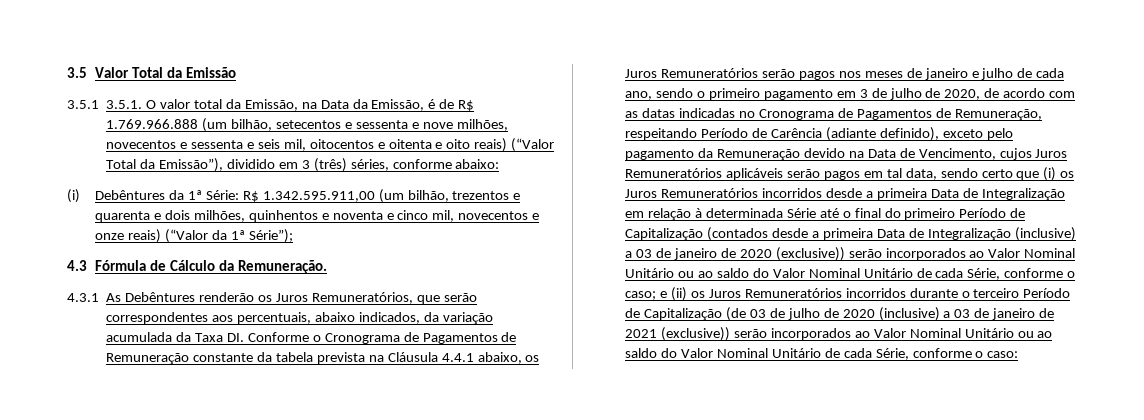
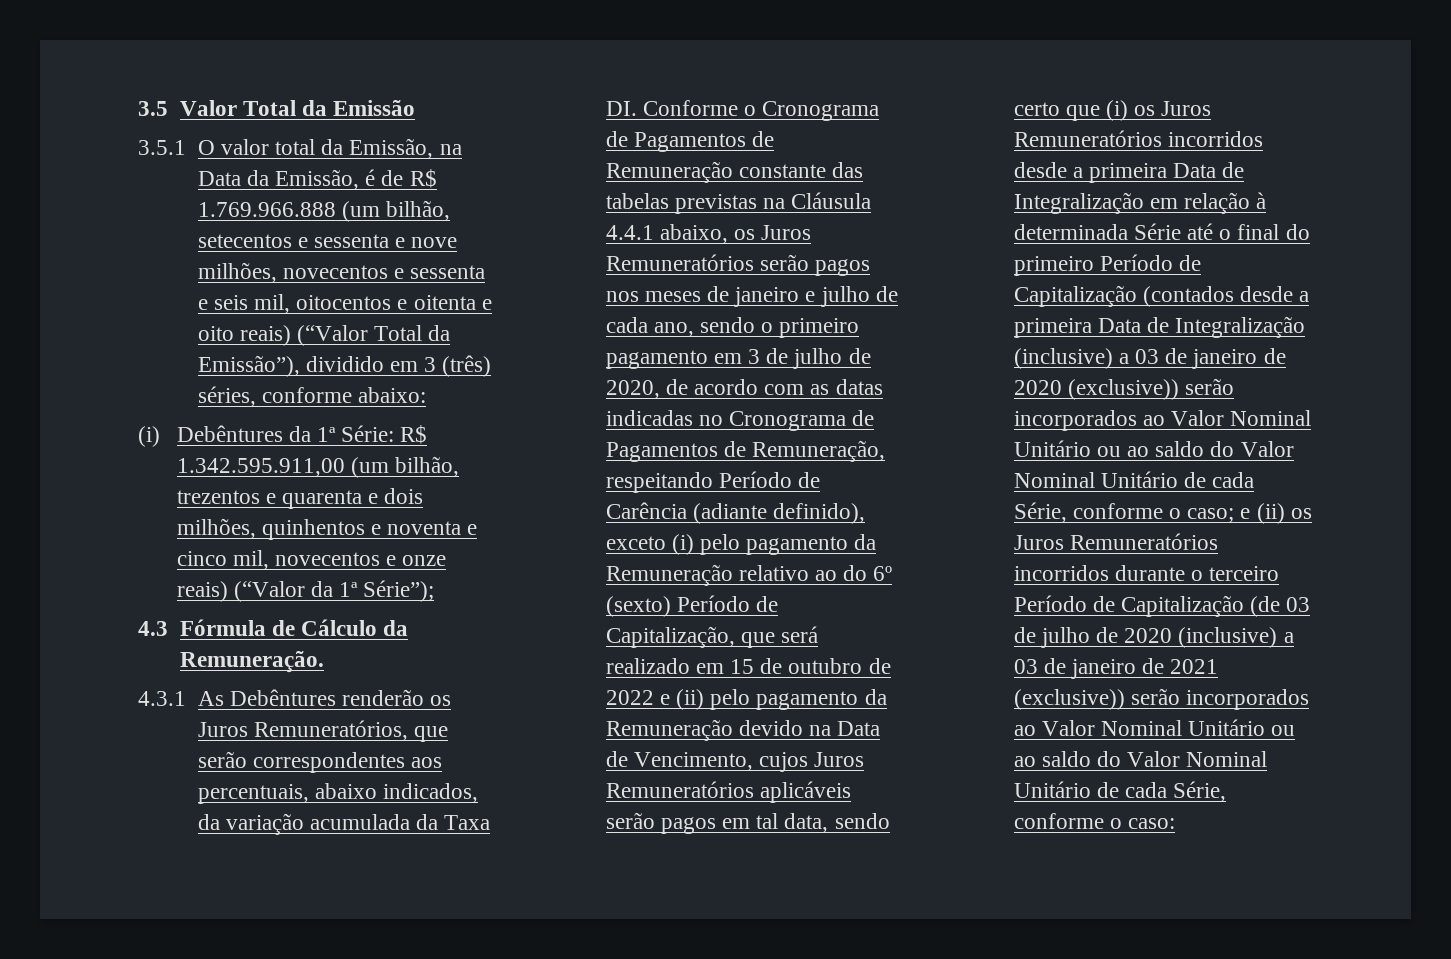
[106,100,143,109] 3.5.1. -> (186, 147) none
[257,352,365,364] da tabela prevista -> [831,162,863,178] [605,193,757,214] das tabelas previstas
(983, 133) none -> [671,534,877,555] [605,564,893,586] [605,595,778,617] [605,626,818,648] [605,658,891,674] [605,689,704,710] (i) pelo pagamento da Remuneração relativo ao do 6º (sexto) Período de Capitalização, que será realizado em 15 de outubro de 2022 e (ii)

